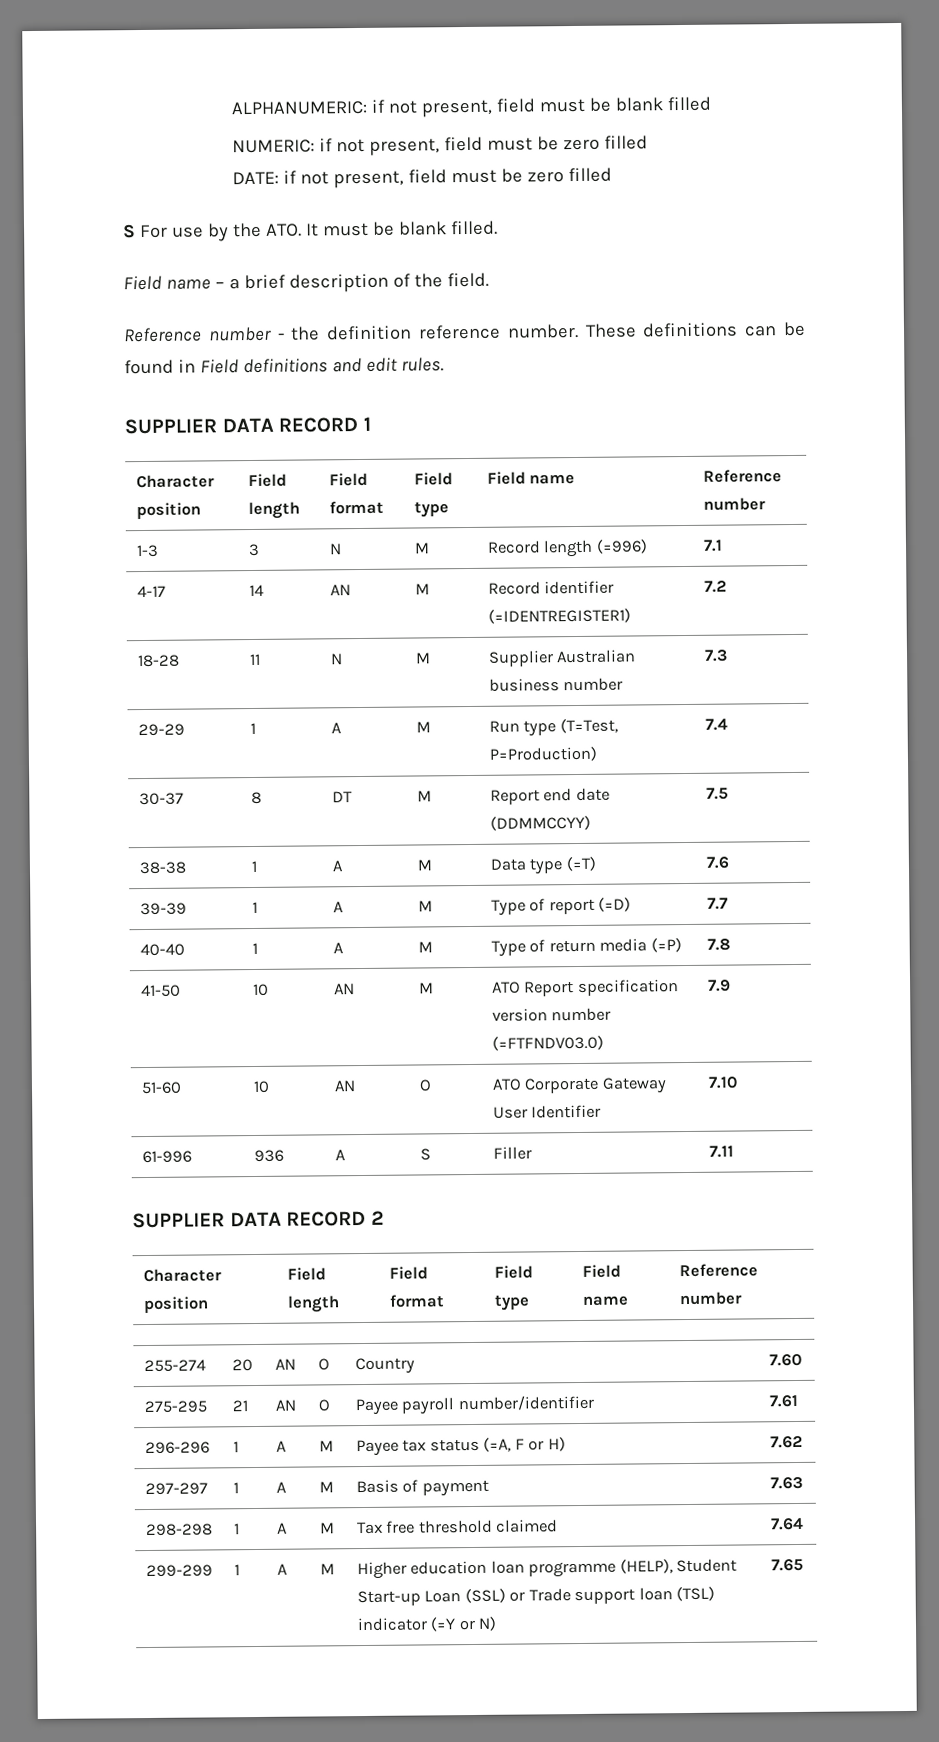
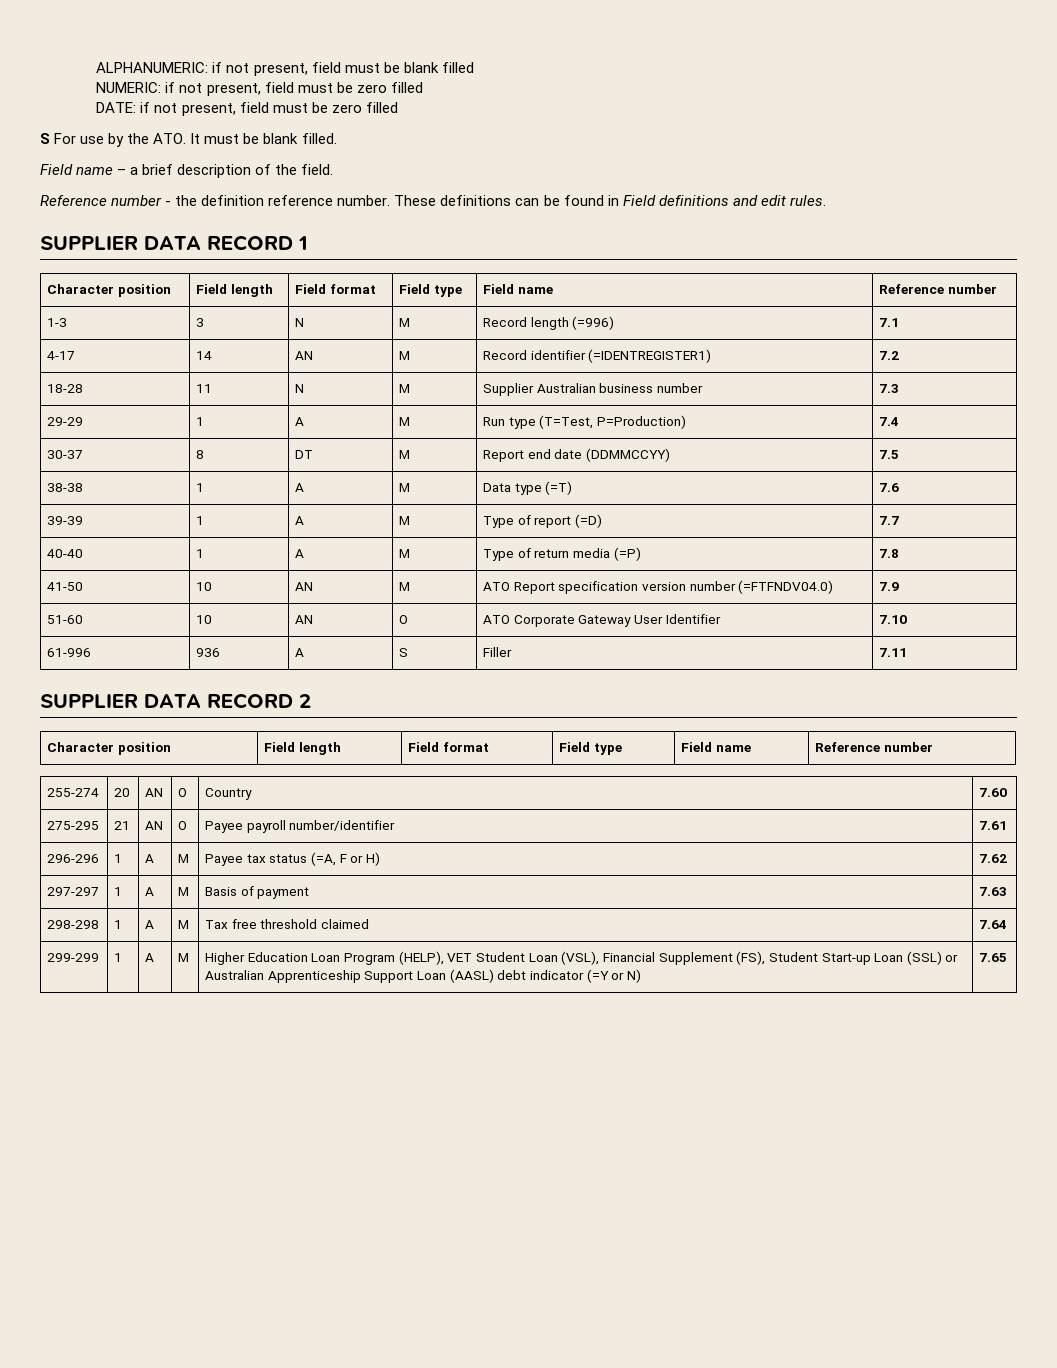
[491,1035,604,1051] (=FTFNDV03.0) -> [738,580,834,594] (=FTFNDV04.0)
[410,1559,673,1578] education loan programme (HELP), -> [247,951,766,965] Education Loan Program (HELP), VET Student Loan (VSL), Financial Supplement (FS),
[528,1586,716,1605] Trade support loan (TSL) -> [205,969,527,983] Australian Apprenticeship Support Loan (AASL) debt

